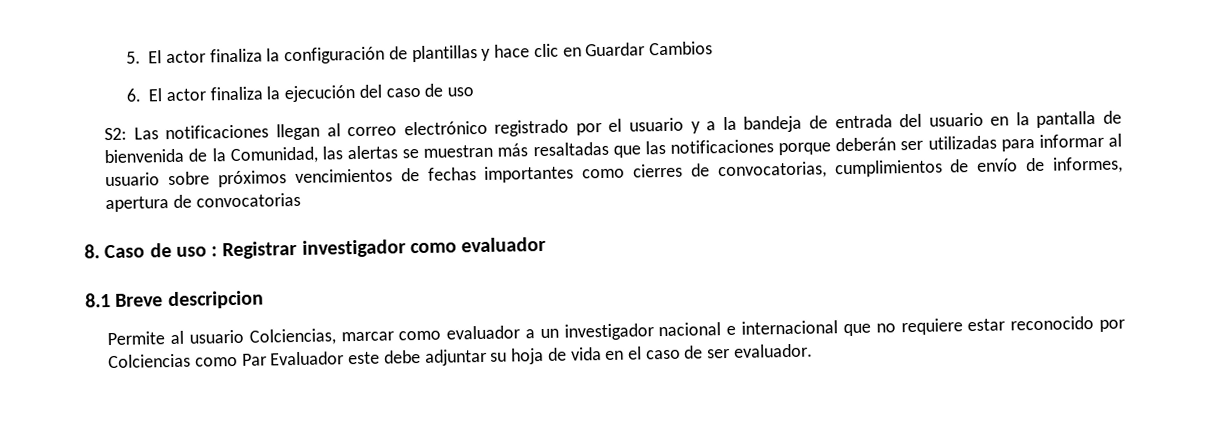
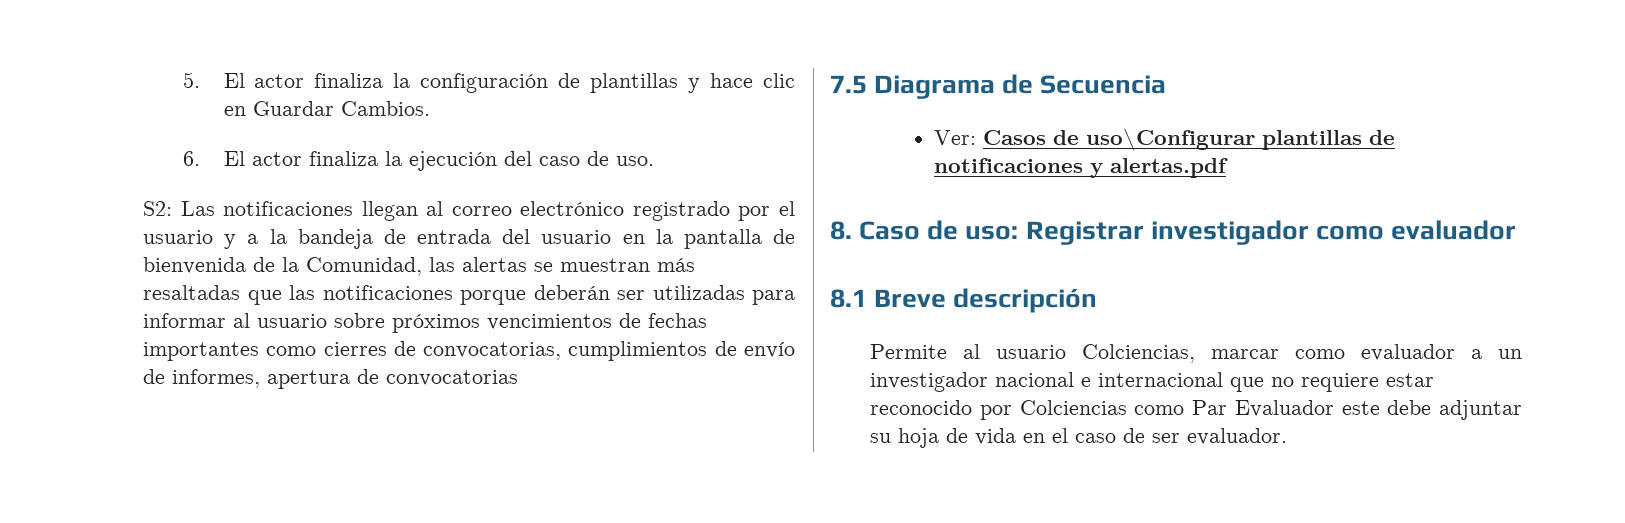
[648,41,713,56] Cambios -> [340,101,430,116] Cambios.
[447,87,475,97] uso -> [615,156,654,166] uso.
(301, 200) none -> [830,74,1167,99] [933,128,1395,151] [933,158,1228,178] // 7.5 Diagrama de Secuencia // Ver: Casos de uso\Configurar plantillas de notificaciones y alertas.pdf
[175,246,219,257] uso : -> [965,225,1019,240] uso:
[167,290,264,310] descripcion -> [953,288,1098,313] descripción

